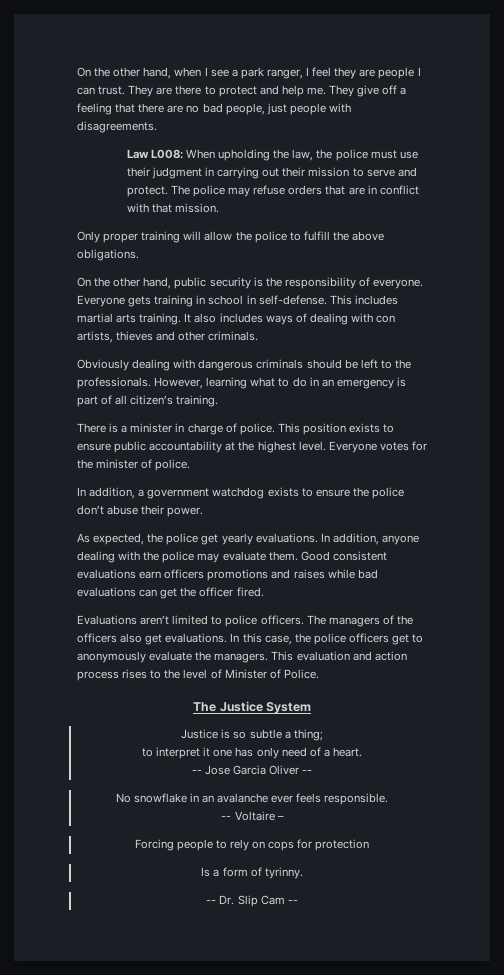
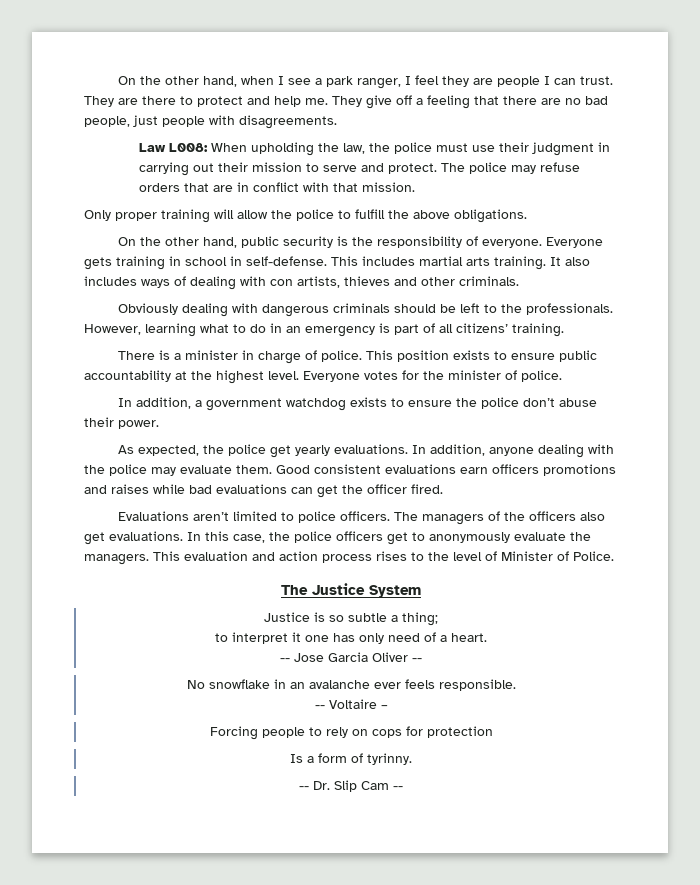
[130,395,174,405] citizen’s -> [456,323,508,333] citizens’

